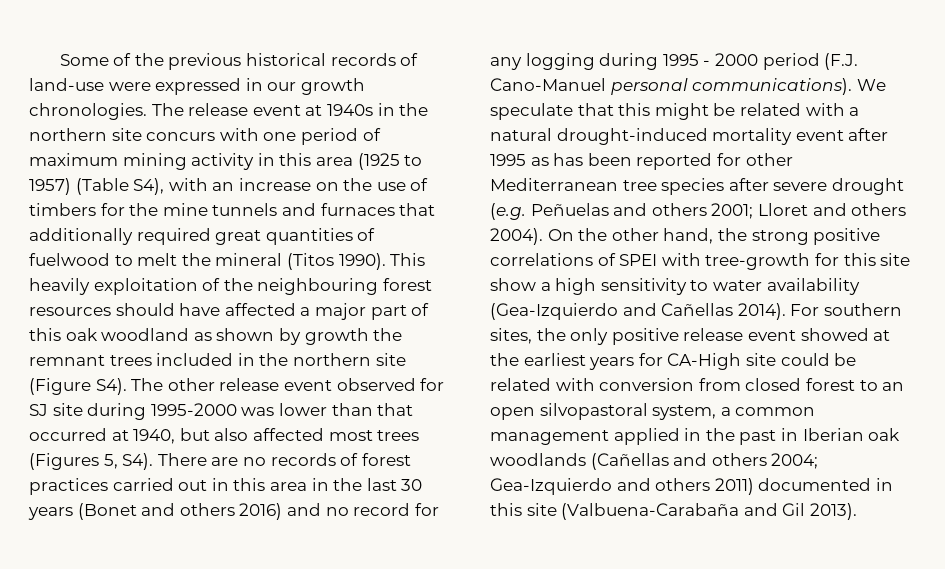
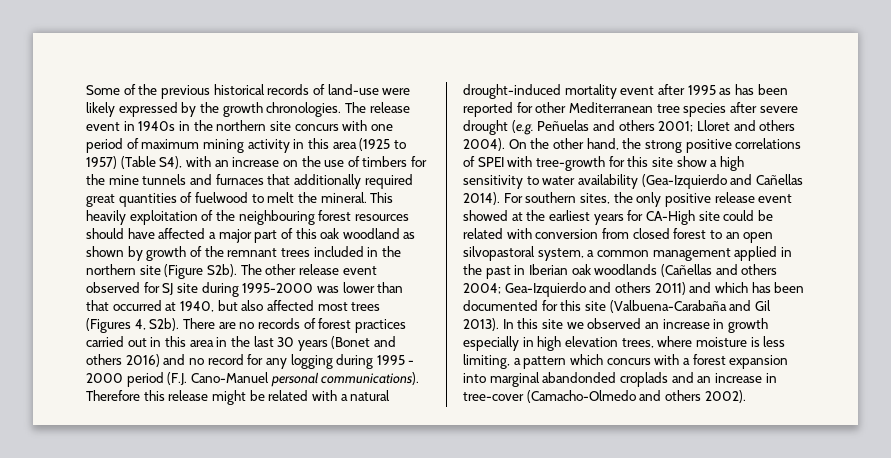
[155,78,297,95] expressed in our -> [86,102,219,117] likely expressed by the
[305,105,323,116] at -> [123,121,135,131] in
[215,253,386,270] mineral (Titos 1990). -> [320,192,367,203] mineral.
(369, 336) none -> [189,246,202,257] of
[95,378,127,395] S4). -> [206,264,237,277] S2b).
[103,453,154,470] 5, S4). -> [134,318,180,331] 4, S2b).
[856,79,886,91] [490,103,651,120] We speculate that this -> [86,390,209,401] Therefore this release
[758,478,893,491] documented in -> [689,282,805,293] [463,300,558,311] and which has been documented for
(857, 511) none -> [502,318,768,333] [463,336,786,351] [463,354,789,369] [463,372,777,387] [463,390,746,403] In this site we observed an increase in growth especially in high elevation trees, where moisture is less limiting, a pattern which concurs with a forest expansion into marginal abandonded croplads and an increase in tree-cover (Camacho-Olmedo and others 2002).

